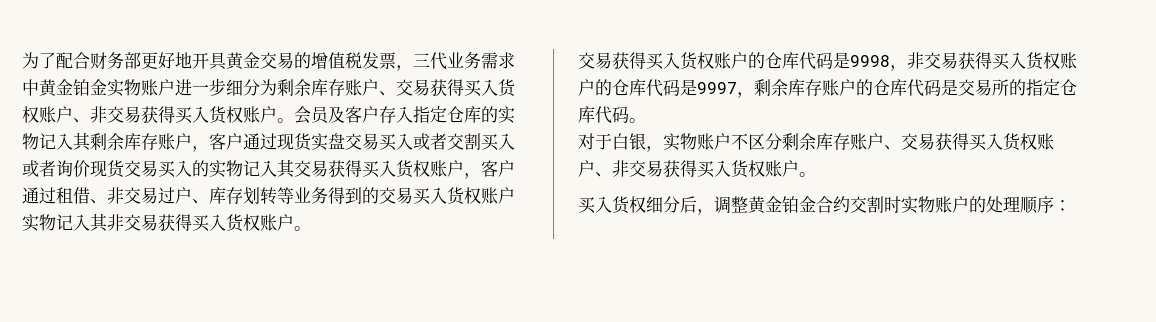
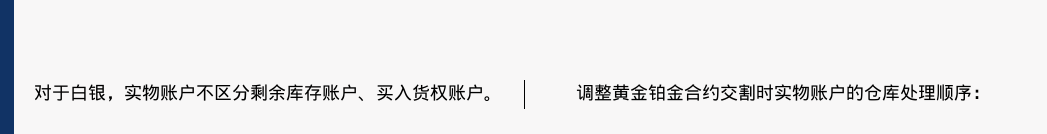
[22,52,515,71] [22,78,516,97] [22,106,515,124] [22,132,515,152] [22,159,515,179] [22,187,515,205] [22,213,311,232] [578,52,1077,71] [578,79,1077,98] [578,106,646,124] 为了配合财务部更好地开具黄金交易的增值税发票，三代业务需求中黄金铂金实物账户进一步细分为剩余库存账户、交易获得买入货权账户、非交易获得买入货权账户。会员及客户存入指定仓库的实物记入其剩余库存账户，客户通过现货实盘交易买入或者交割买入或者询价现货交易买入的实物记入其交易获得买入货权账户，客户通过租借、非交易过户、库存划转等业务得到的交易买入货权账户实物记入其非交易获得买入货权账户。 // 交易获得买入货权账户的仓库代码是9998，非交易获得买入货权账户的仓库代码是9997，剩余库存账户的仓库代码是交易所的指定仓库代码。 // -> (34, 92) none
[901,133,1054,151] [578,160,816,178] [578,196,714,215] 交易获得买入货权账户、非交易获得买入货权账户。 // 买入货权细分后， -> [376,84,502,102] 买入货权账户。 //
(986, 204) none -> [863,84,900,101] 仓库

